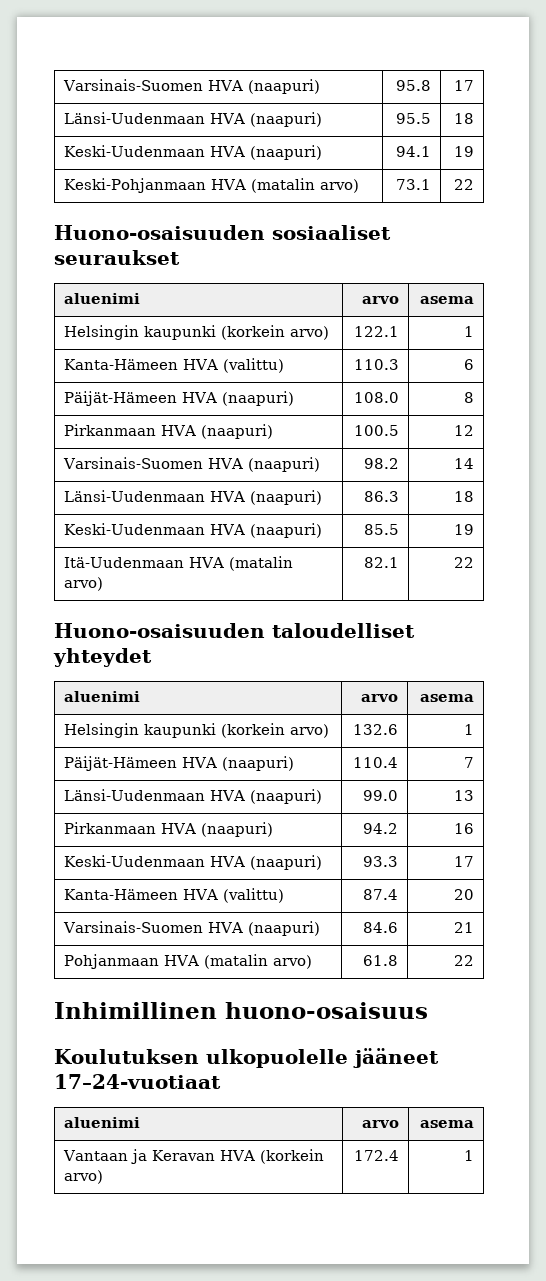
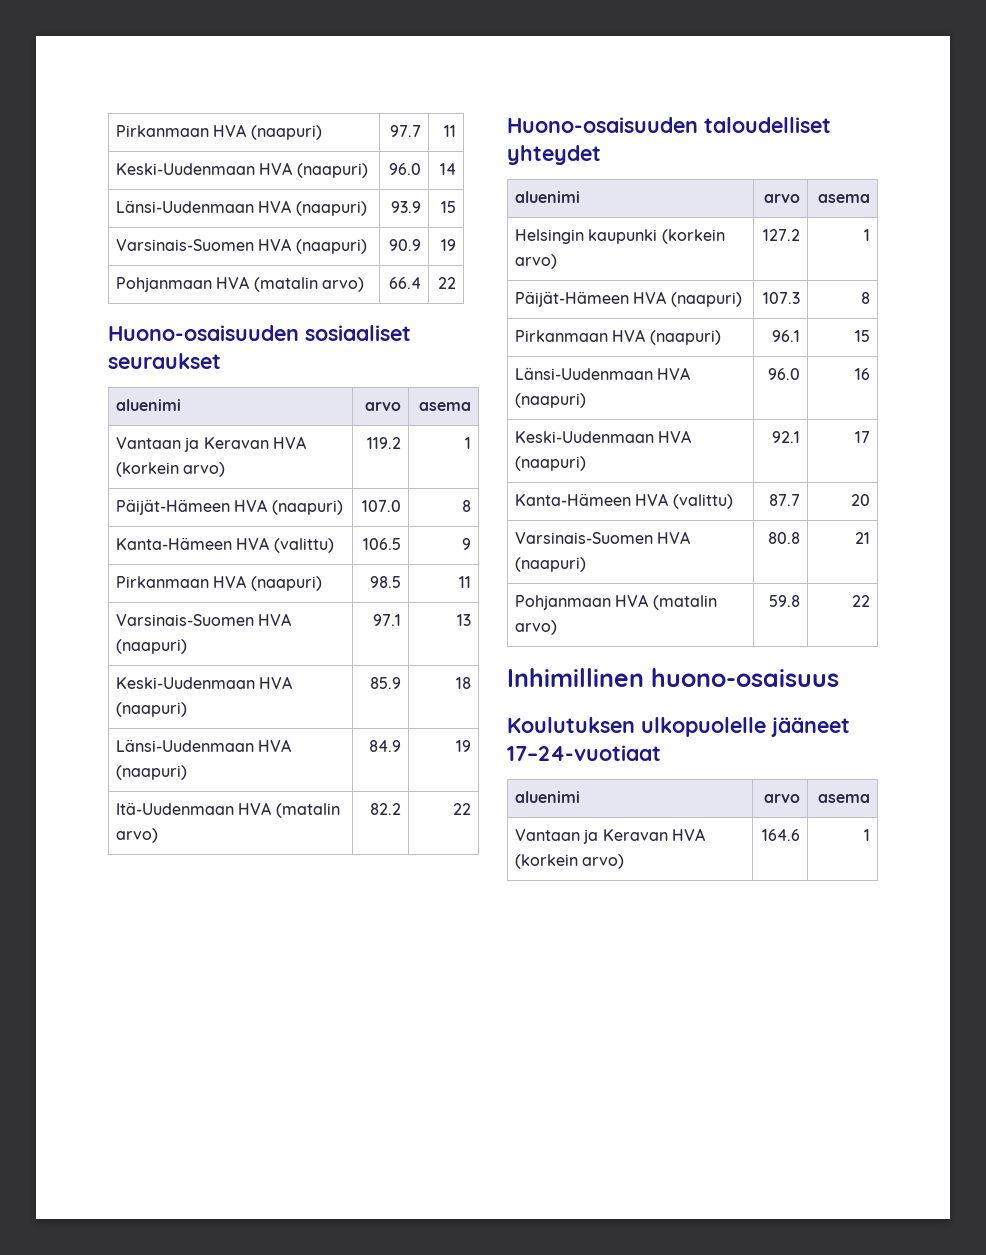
[62,79,320,94] [396,80,432,91] [454,80,475,91] [63,112,322,127] [396,113,432,124] [454,113,475,124] [63,145,322,160] [396,146,432,157] [454,146,475,157] [63,178,359,193] [396,179,432,190] Varsinais-Suomen HVA (naapuri) | 95.8 | 17 // Länsi-Uudenmaan HVA (naapuri) | 95.5 | 18 // Keski-Uudenmaan HVA (naapuri) | 94.1 | 19 // Keski-Pohjanmaan HVA (matalin arvo) | 73.1 -> [116,124,322,140] [389,125,421,137] [443,125,456,137] [116,162,368,178] [388,163,421,175] [439,163,456,175] [116,200,367,216] [390,201,421,213] [440,201,456,213] [116,238,367,254] [388,239,421,251] [440,239,456,251] [116,276,365,292] [388,277,421,289] Pirkanmaan HVA (naapuri) | 97.7 | 11 // Keski-Uudenmaan HVA (naapuri) | 96.0 | 14 // Länsi-Uudenmaan HVA (naapuri) | 93.9 | 15 // Varsinais-Suomen HVA (naapuri) | 90.9 | 19 // Pohjanmaan HVA (matalin arvo) | 66.4
[63,325,329,340] [354,326,400,337] [464,326,475,337] [63,358,284,373] [354,359,400,370] [464,359,475,370] [63,391,294,406] [354,392,400,403] [464,392,475,403] [63,424,273,439] [354,425,400,436] [454,425,475,436] [62,457,320,472] [364,458,400,469] [454,458,475,469] [63,490,322,505] [364,491,400,502] [454,491,475,502] [63,523,322,538] [364,524,400,535] Helsingin kaupunki (korkein arvo) | 122.1 | 1 // Kanta-Hämeen HVA (valittu) | 110.3 | 6 // Päijät-Hämeen HVA (naapuri) | 108.0 | 8 // Pirkanmaan HVA (naapuri) | 100.5 | 12 // Varsinais-Suomen HVA (naapuri) | 98.2 | 14 // Länsi-Uudenmaan HVA (naapuri) | 86.3 | 18 // Keski-Uudenmaan HVA (naapuri) | 85.5 -> [116,436,307,452] [116,462,226,477] [366,437,401,449] [464,437,471,449] [116,499,343,515] [361,500,401,512] [461,500,471,512] [116,537,334,553] [362,538,401,550] [461,538,471,550] [116,575,322,591] [369,576,401,588] [458,576,471,588] [116,613,292,626] [116,639,188,654] [372,614,401,626] [456,614,471,626] [116,676,293,689] [116,702,188,717] [369,677,401,689] [455,677,471,689] [116,739,292,752] [116,765,188,780] [368,740,401,752] Vantaan ja Keravan HVA (korkein arvo) | 119.2 | 1 // Päijät-Hämeen HVA (naapuri) | 107.0 | 8 // Kanta-Hämeen HVA (valittu) | 106.5 | 9 // Pirkanmaan HVA (naapuri) | 98.5 | 11 // Varsinais-Suomen HVA (naapuri) | 97.1 | 13 // Keski-Uudenmaan HVA (naapuri) | 85.9 | 18 // Länsi-Uudenmaan HVA (naapuri) | 84.9
[364,557,400,568] 82.1 -> [369,803,401,815] 82.2
[353,724,399,735] [464,724,475,735] [63,756,294,771] [353,757,399,768] [464,757,475,768] [63,789,322,804] [363,790,399,801] [454,790,475,801] [63,822,273,837] [363,823,399,834] 132.6 | 1 // Päijät-Hämeen HVA (naapuri) | 110.4 | 7 // Länsi-Uudenmaan HVA (naapuri) | 99.0 | 13 // Pirkanmaan HVA (naapuri) | 94.2 -> [762,229,800,241] [863,229,870,241] [515,291,742,307] [762,292,800,304] [860,292,870,304] [515,329,721,345] [771,330,800,342] [854,330,870,342] [515,367,691,380] [515,393,587,408] [767,368,800,380] 127.2 | 1 // Päijät-Hämeen HVA (naapuri) | 107.3 | 8 // Pirkanmaan HVA (naapuri) | 96.1 | 15 // Länsi-Uudenmaan HVA (naapuri) | 96.0
[363,856,399,867] 93.3 -> [771,431,800,443] 92.1
[363,889,399,900] 87.4 -> [768,494,800,506] 87.7
[363,922,399,933] 84.6 -> [767,532,800,544] 80.8
[363,955,399,966] 61.8 -> [768,595,800,607] 59.8
[354,1150,400,1161] 172.4 -> [761,829,800,841] 164.6

